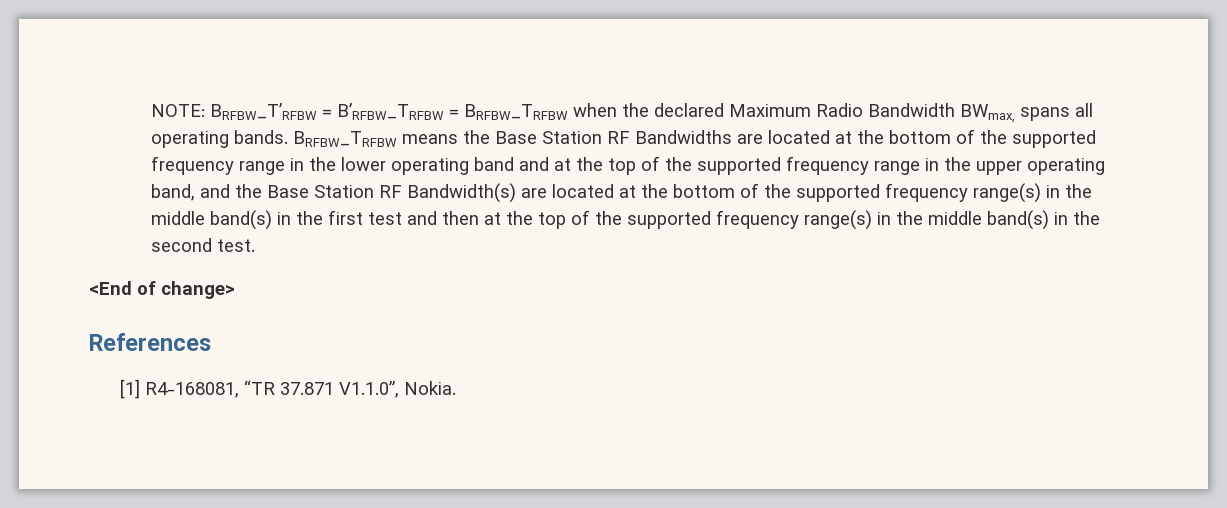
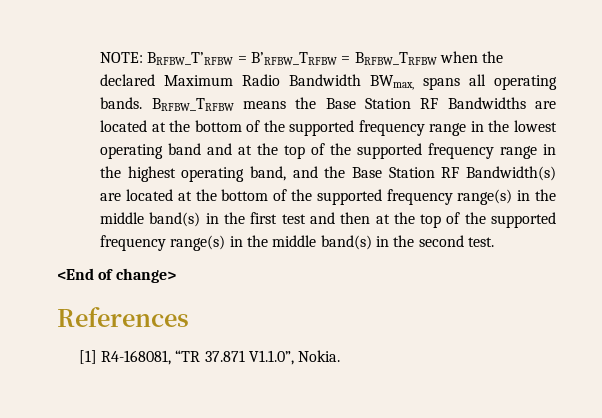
[340,157,386,171] lower -> [514,120,558,132] lowest
[975,161,1022,175] upper -> [127,166,176,182] highest

